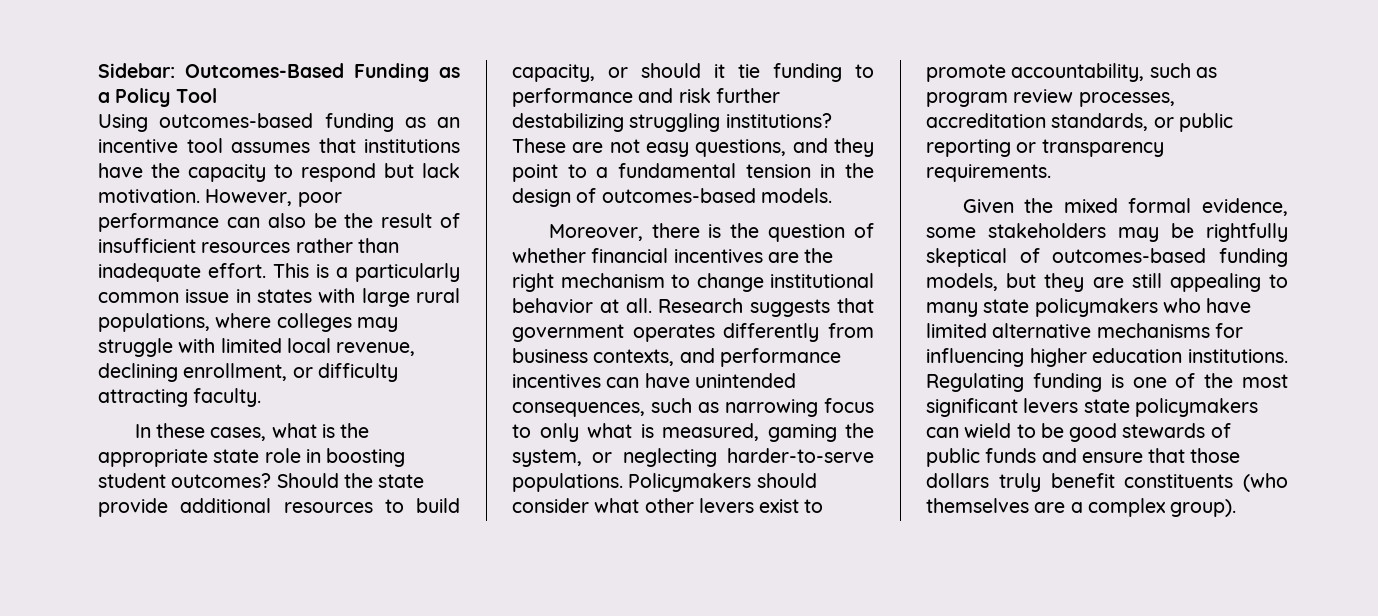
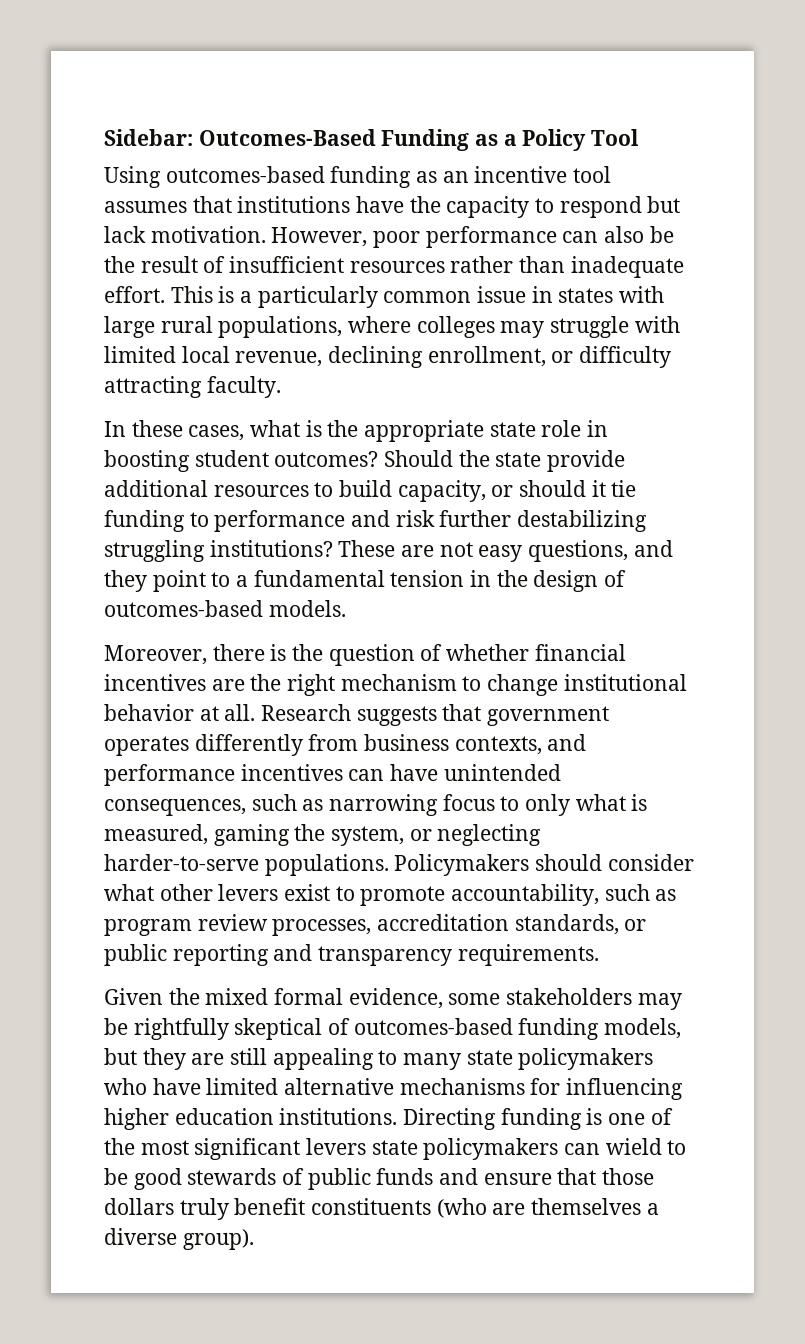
[1016,142,1037,153] or -> [273,944,313,961] and
[926,373,1024,392] Regulating -> [403,1108,497,1130] Directing
[926,498,1166,517] themselves are a complex -> [492,1198,659,1215] [104,1228,177,1245] are themselves a diverse

